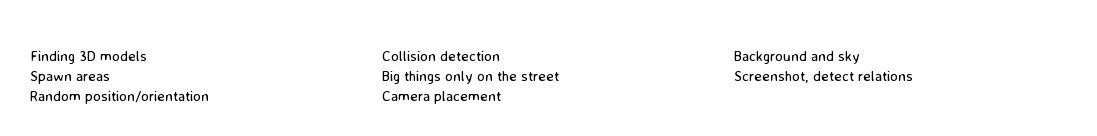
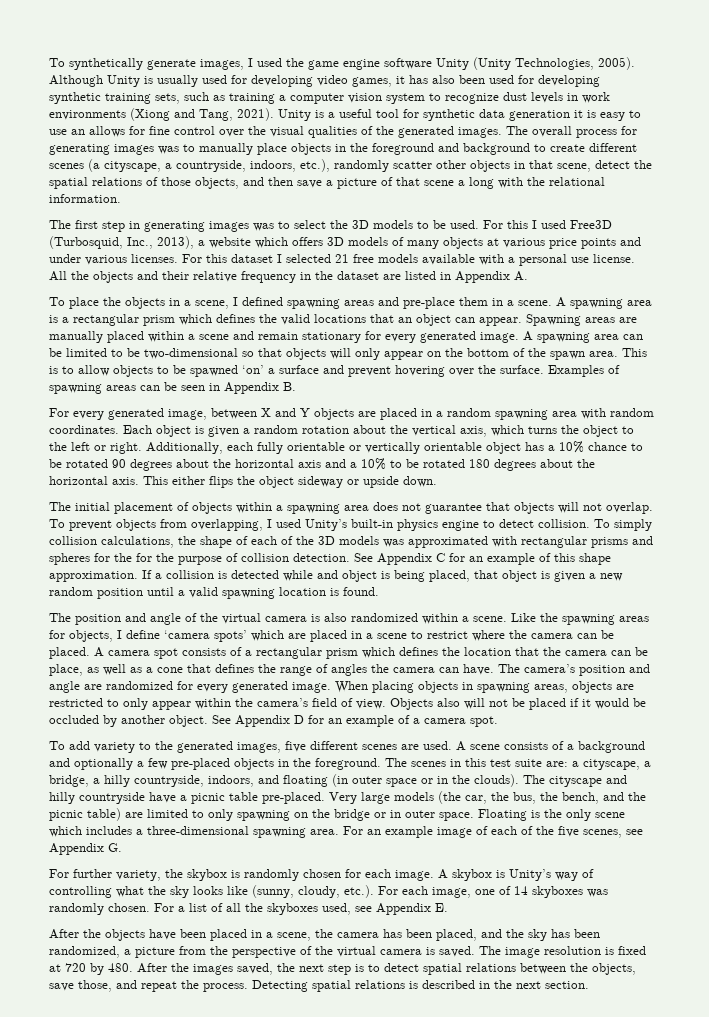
[30,51,147,64] [30,71,110,84] [30,91,209,104] [382,51,500,61] [382,71,559,84] [382,91,501,104] [734,51,860,64] [734,71,913,83] Finding 3D models // Spawn areas // Random position/orientation // Collision detection // Big things only on the street // Camera placement // Background and sky // Screenshot, detect relations -> [49,57,635,70] [49,75,600,87] [49,92,610,104] [49,108,641,121] [49,126,637,138] [49,143,637,155] [49,159,652,172] [49,177,605,189] [49,194,121,203] [49,220,612,232] [49,236,641,249] [49,254,635,266] [49,271,528,283] [49,297,652,309] [49,314,637,326] [49,331,643,343] [49,348,647,360] [49,365,620,377] [49,382,296,394] [49,408,654,420] [49,425,634,437] [49,441,643,454] [49,458,595,471] [49,476,437,488] [49,502,653,514] [49,519,652,531] [49,536,653,548] [49,553,611,565] [49,570,623,582] [49,587,379,599] [49,613,649,625] [49,630,614,642] [49,647,648,659] [49,664,650,676] [49,681,634,693] [49,698,646,710] [49,715,498,727] [49,741,645,753] [49,758,651,770] [49,774,627,787] [49,791,646,804] [49,808,625,821] [49,826,643,838] [49,843,122,855] [49,869,594,881] [49,885,608,898] [49,903,448,915] [49,929,600,941] [49,946,646,958] [49,963,636,975] [49,980,589,992] To synthetically generate images, I used the game engine software Unity (Unity Technologies, 2005). Although Unity is usually used for developing video games, it has also been used for developing synthetic training sets, such as training a computer vision system to recognize dust levels in work environments (Xiong and Tang, 2021). Unity is a useful tool for synthetic data generation it is easy to use an allows for fine control over the visual qualities of the generated images. The overall process for generating images was to manually place objects in the foreground and background to create different scenes (a cityscape, a countryside, indoors, etc.), randomly scatter other objects in that scene, detect the spatial relations of those objects, and then save a picture of that scene a long with the relational information. // The first step in generating images was to select the 3D models to be used. For this I used Free3D (Turbosquid, Inc., 2013), a website which offers 3D models of many objects at various price points and under various licenses. For this dataset I selected 21 free models available with a personal use license. All the objects and their relative frequency in the dataset are listed in Appendix A. // To place the objects in a scene, I defined spawning areas and pre-place them in a scene. A spawning area is a rectangular prism which defines the valid locations that an object can appear. Spawning areas are manually placed within a scene and remain stationary for every generated image. A spawning area can be limited to be two-dimensional so that objects will only appear on the bottom of the spawn area. This is to allow objects to be spawned ‘on’ a surface and prevent hovering over the surface. Examples of spawning areas can be seen in Appendix B. // For every generated image, between X and Y objects are placed in a random spawning area with random coordinates. Each object is given a random rotation about the vertical axis, which turns the object to the left or right. Additionally, each fully orientable or vertically orientable object has a 10% chance to be rotated 90 degrees about the horizontal axis and a 10% to be rotated 180 degrees about the horizontal axis. This either flips the object sideway or upside down. // The initial placement of objects within a spawning area does not guarantee that objects will not overlap. To prevent objects from overlapping, I used Unity’s built-in physics engine to detect collision. To simply collision calculations, the shape of each of the 3D models was approximated with rectangular prisms and spheres for the for the purpose of collision detection. See Appendix C for an example of this shape approximation. If a collision is detected while and object is being placed, that object is given a new random position until a valid spawning location is found. // The position and angle of the virtual camera is also randomized within a scene. Like the spawning areas for objects, I define ‘camera spots’ which are placed in a scene to restrict where the camera can be placed. A camera spot consists of a rectangular prism which defines the location that the camera can be place, as well as a cone that defines the range of angles the camera can have. The camera’s position and angle are randomized for every generated image. When placing objects in spawning areas, objects are restricted to only appear within the camera’s field of view. Objects also will not be placed if it would be occluded by another object. See Appendix D for an example of a camera spot. // To add variety to the generated images, five different scenes are used. A scene consists of a background and optionally a few pre-placed objects in the foreground. The scenes in this test suite are: a cityscape, a bridge, a hilly countryside, indoors, and floating (in outer space or in the clouds). The cityscape and hilly countryside have a picnic table pre-placed. Very large models (the car, the bus, the bench, and the picnic table) are limited to only spawning on the bridge or in outer space. Floating is the only scene which includes a three-dimensional spawning area. For an example image of each of the five scenes, see Appendix G. // For further variety, the skybox is randomly chosen for each image. A skybox is Unity’s way of controlling what the sky looks like (sunny, cloudy, etc.). For each image, one of 14 skyboxes was randomly chosen. For a list of all the skyboxes used, see Appendix E. // After the objects have been placed in a scene, the camera has been placed, and the sky has been randomized, a picture from the perspective of the virtual camera is saved. The image resolution is fixed at 720 by 480. After the images saved, the next step is to detect spatial relations between the objects, save those, and repeat the process. Detecting spatial relations is described in the next section.

